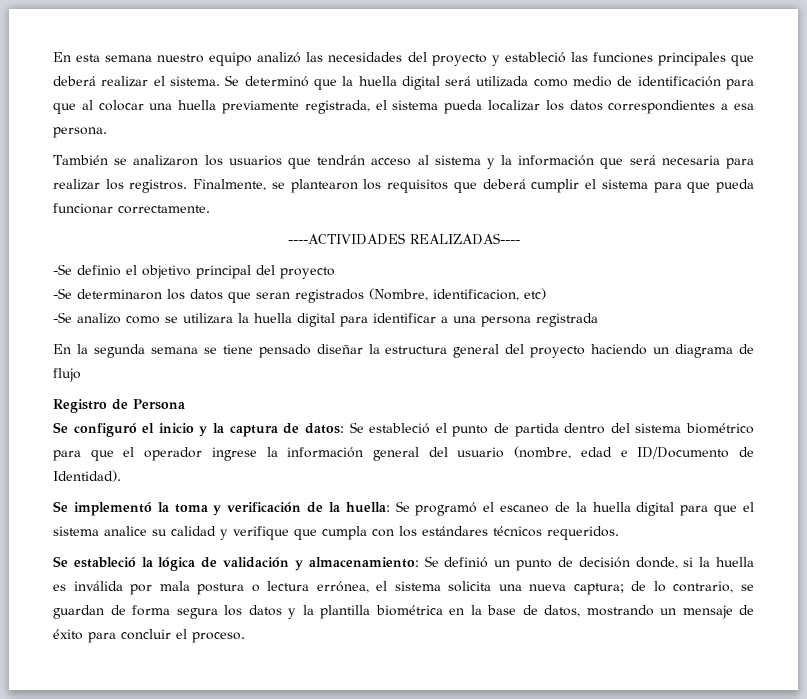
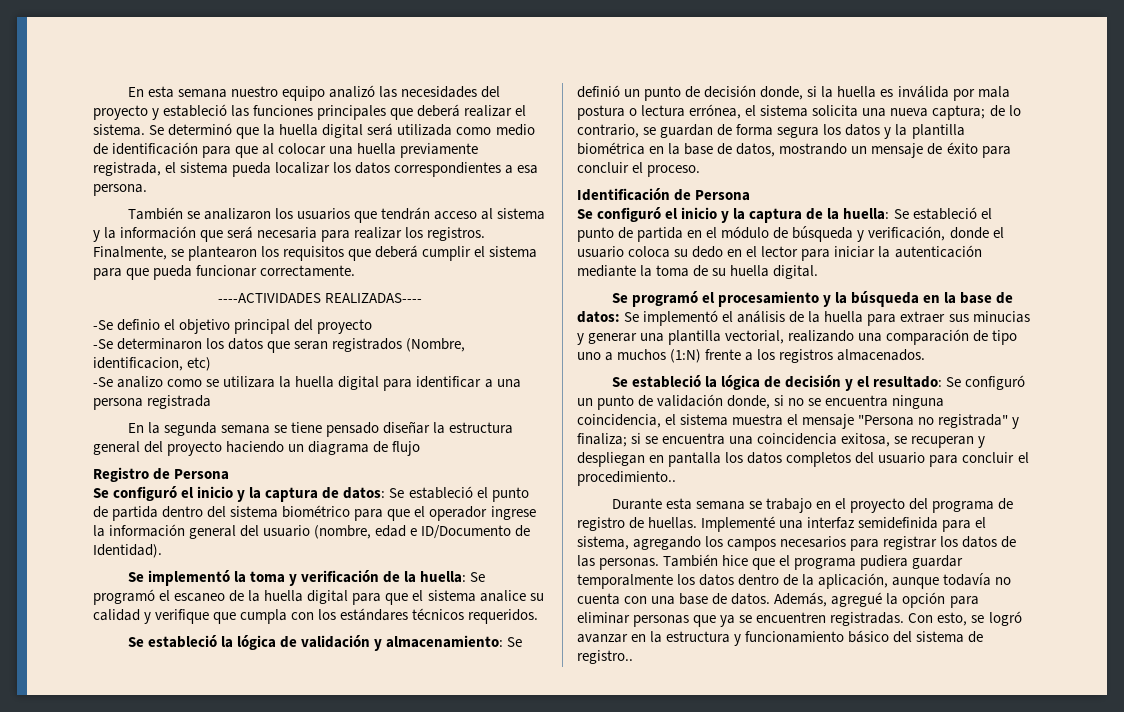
(245, 637) none -> [577,188,751,201] [577,207,992,223] [577,226,1004,242] [577,245,982,261] [577,265,819,279] [611,291,1014,307] [577,310,1030,326] [577,329,1018,345] [577,349,926,363] [611,375,1026,391] [577,394,945,410] [577,414,1020,429] [577,433,986,448] [577,452,1029,467] [577,471,676,486] [611,498,1014,513] [577,516,987,532] [577,536,1017,551] [577,554,964,570] [577,573,1012,589] [577,592,979,608] [577,611,1022,627] [577,630,984,646] [577,650,633,664] // Identificación de Persona // Se configuró el inicio y la captura de la huella: Se estableció el punto de partida en el módulo de búsqueda y verificación, donde el usuario coloca su dedo en el lector para iniciar la autenticación mediante la toma de su huella digital. // Se programó el procesamiento y la búsqueda en la base de datos: Se implementó el análisis de la huella para extraer sus minucias y generar una plantilla vectorial, realizando una comparación de tipo uno a muchos (1:N) frente a los registros almacenados. // Se estableció la lógica de decisión y el resultado: Se configuró un punto de validación donde, si no se encuentra ninguna coincidencia, el sistema muestra el mensaje "Persona no registrada" y finaliza; si se encuentra una coincidencia exitosa, se recuperan y despliegan en pantalla los datos completos del usuario para concluir el procedimiento.. // Durante esta semana se trabajo en el proyecto del programa de registro de huellas. Implementé una interfaz semidefinida para el sistema, agregando los campos necesarios para registrar los datos de las personas. También hice que el programa pudiera guardar temporalmente los datos dentro de la aplicación, aunque todavía no cuenta con una base de datos. Además, agregué la opción para eliminar personas que ya se encuentren registradas. Con esto, se logró avanzar en la estructura y funcionamiento básico del sistema de registro..

